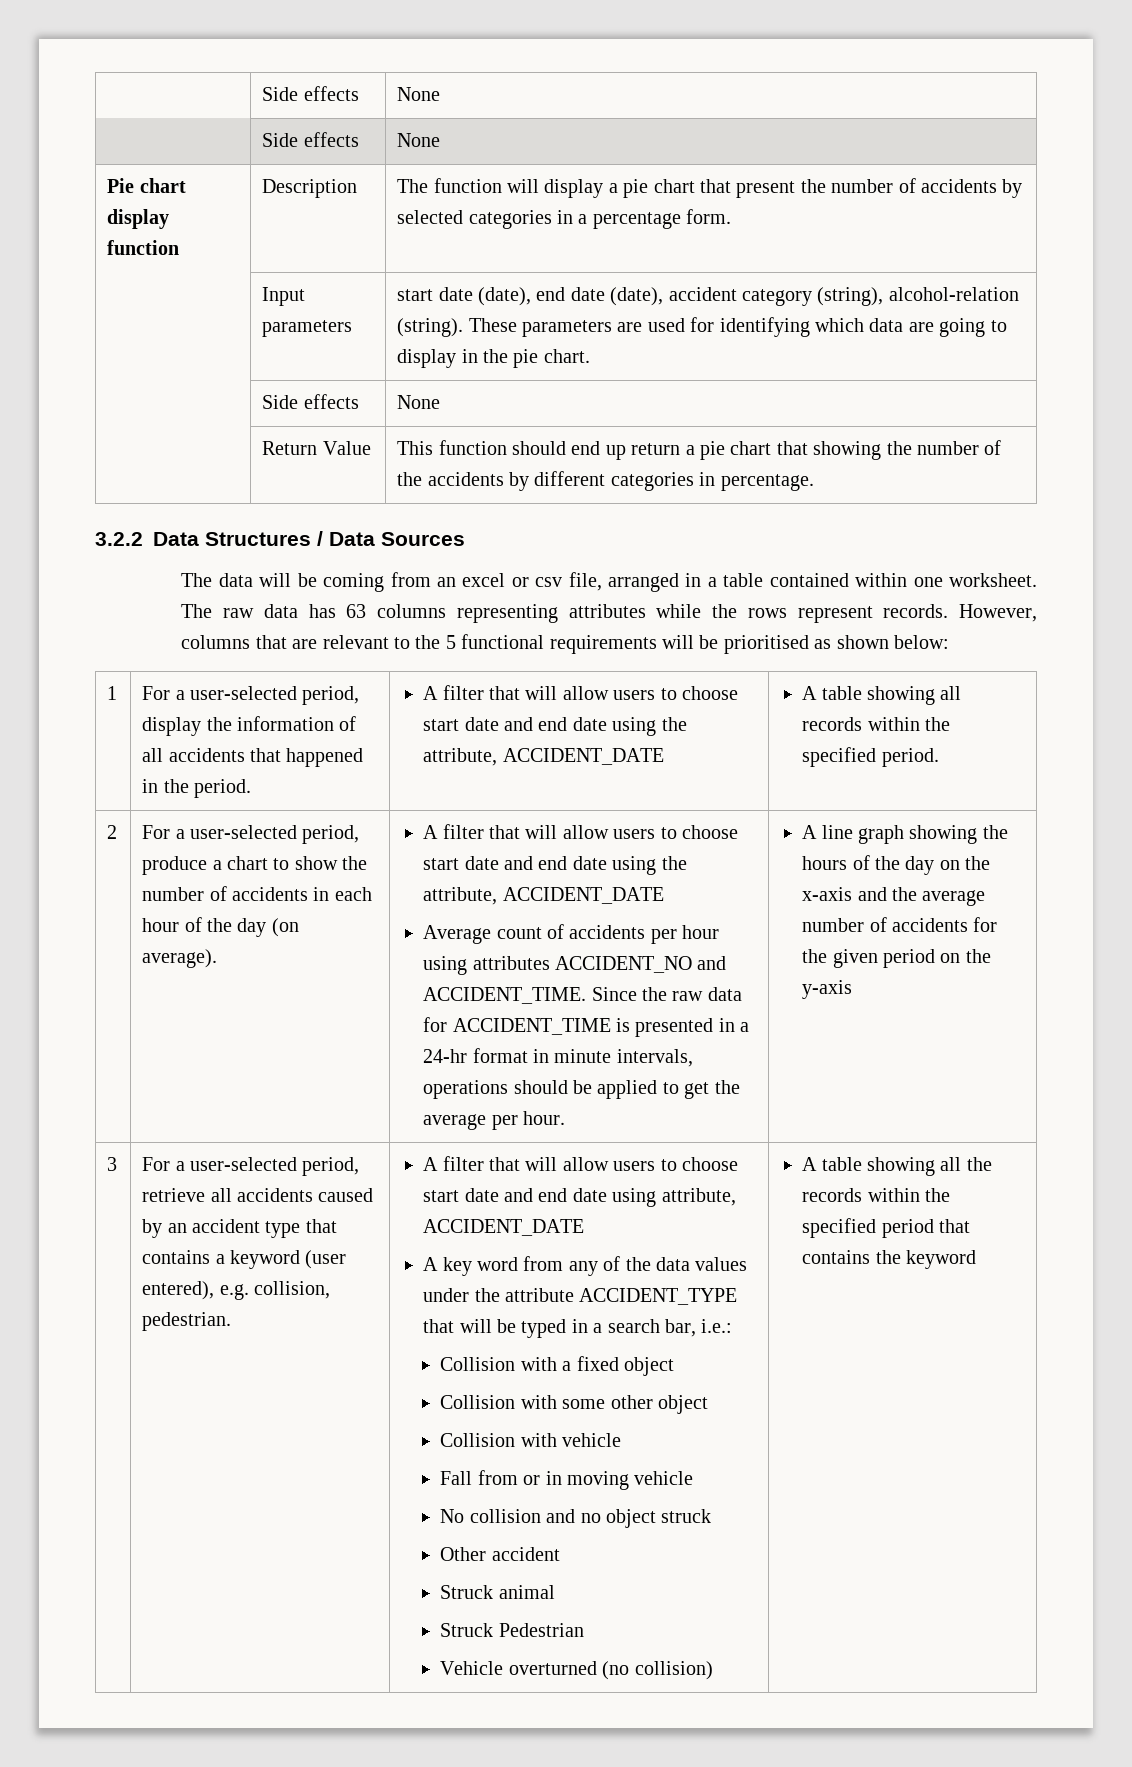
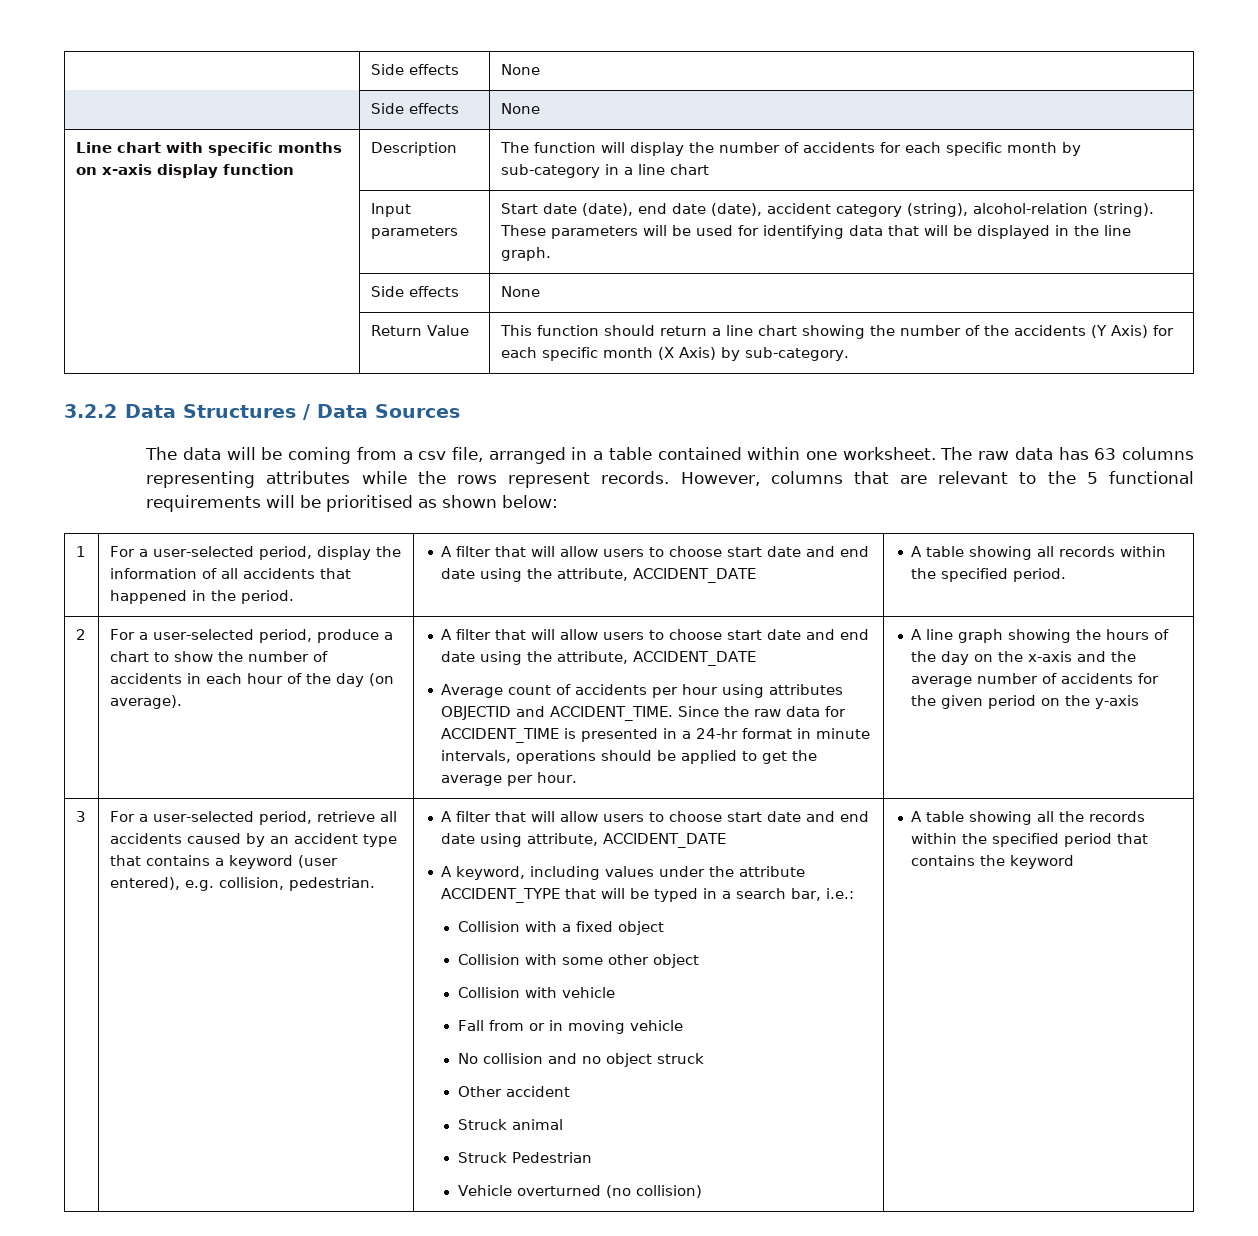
[107,178,186,193] Pie chart -> [75,142,342,156] [75,164,152,175] Line chart with specific months on x-axis
[608,178,1023,198] [397,209,732,229] a pie chart that present the number of accidents by selected categories in a percentage form. -> [688,142,1081,156] [500,164,709,178] the number of accidents for each specific month by sub-category in a line chart
[397,289,434,301] start -> [500,203,538,214] Start
[617,322,643,332] are -> [642,225,691,236] will be
[814,318,1007,337] [397,349,590,368] which data are going to display in the pie chart. -> [848,225,1131,239] [500,247,551,261] data that will be displayed in the line graph.
[571,441,808,460] end up return a pie chart that -> [659,325,797,336] return a line chart
[508,471,814,491] by different categories in percentage. -> [1090,325,1174,338] [500,347,849,361] (Y Axis) for each specific month (X Axis) by sub-category.
[436,573,529,587] an excel or -> [402,451,413,460] a
[554,956,692,973] ACCIDENT_NO -> [441,706,512,720] OBJECTID
[442,1256,690,1276] key word from any of the data -> [456,866,601,880] keyword, including

